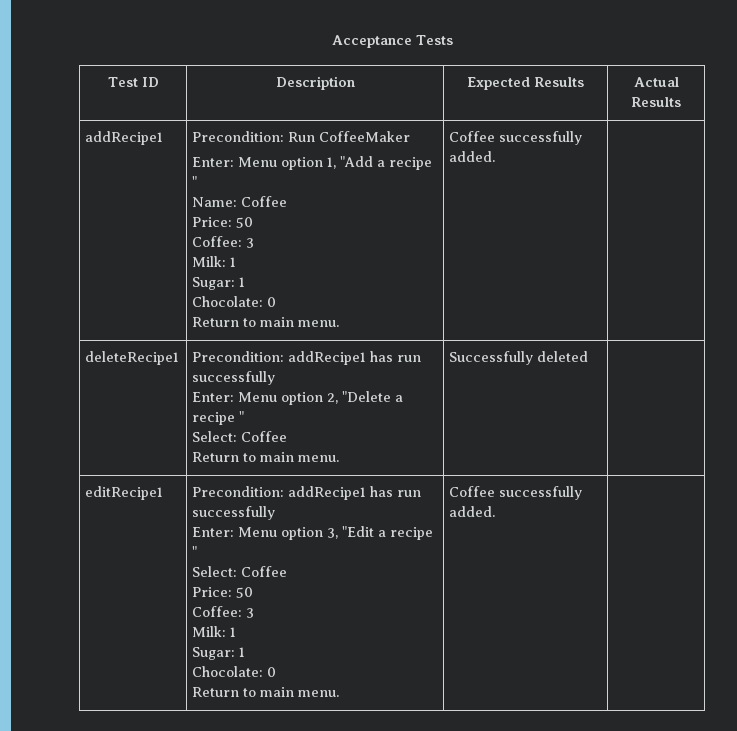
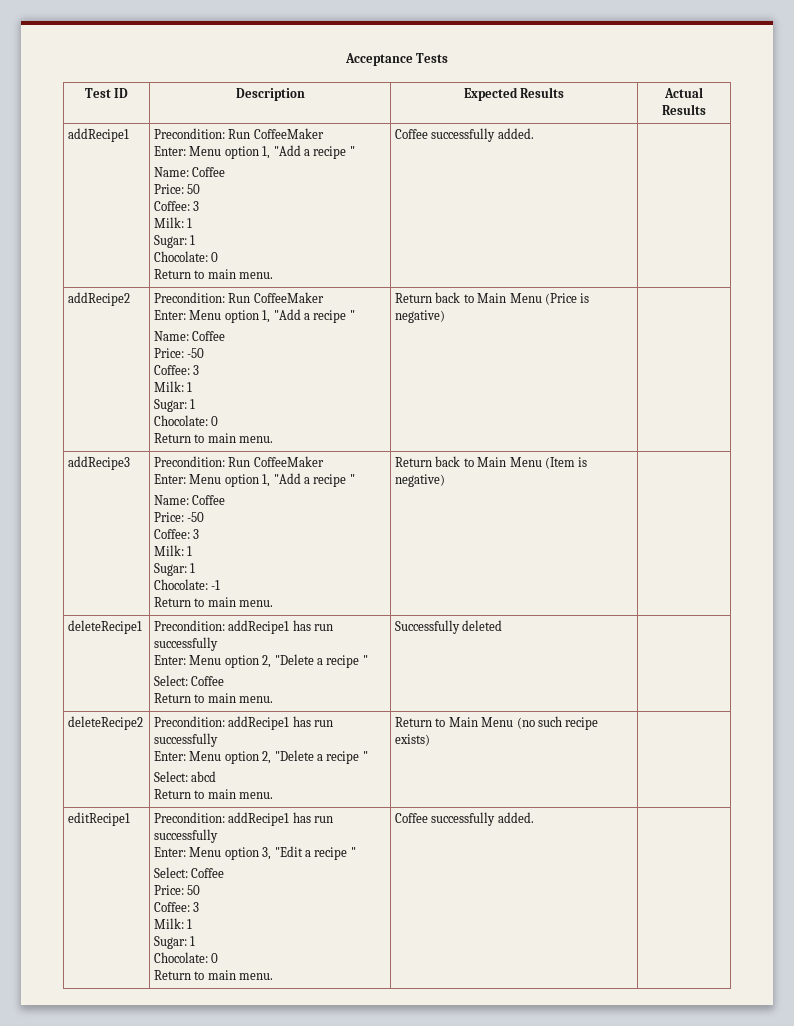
(496, 156) none -> [68,292,131,306] [154,292,324,303] [154,309,355,323] [154,331,226,341] [154,348,205,358] [154,365,200,375] [154,381,193,392] [154,399,196,412] [154,415,219,426] [154,433,274,443] [395,292,590,305] [395,310,446,323] [68,456,131,470] [154,456,324,467] [154,473,355,487] [154,495,226,505] [154,512,205,522] [154,529,200,539] [154,545,193,556] [154,563,196,576] [154,579,221,590] [154,597,274,607] [395,456,588,469] [395,474,446,487] // addRecipe2 | Precondition: Run CoffeeMaker // Enter: Menu option 1, "Add a recipe " // Name: Coffee // Price: -50 // Coffee: 3 // Milk: 1 // Sugar: 1 // Chocolate: 0 // Return to main menu. | Return back to Main Menu (Price is negative) | // addRecipe3 | Precondition: Run CoffeeMaker // Enter: Menu option 1, "Add a recipe " // Name: Coffee // Price: -50 // Coffee: 3 // Milk: 1 // Sugar: 1 // Chocolate: -1 // Return to main menu. | Return back to Main Menu (Item is negative) |
(589, 356) none -> [68,716,144,730] [154,716,334,730] [154,733,219,747] [154,750,368,764] [154,771,217,782] [154,789,274,799] [395,716,599,730] [395,734,431,746] // deleteRecipe2 | Precondition: addRecipe1 has run successfully // Enter: Menu option 2, "Delete a recipe " // Select: abcd // Return to main menu. | Return to Main Menu (no such recipe exists) |

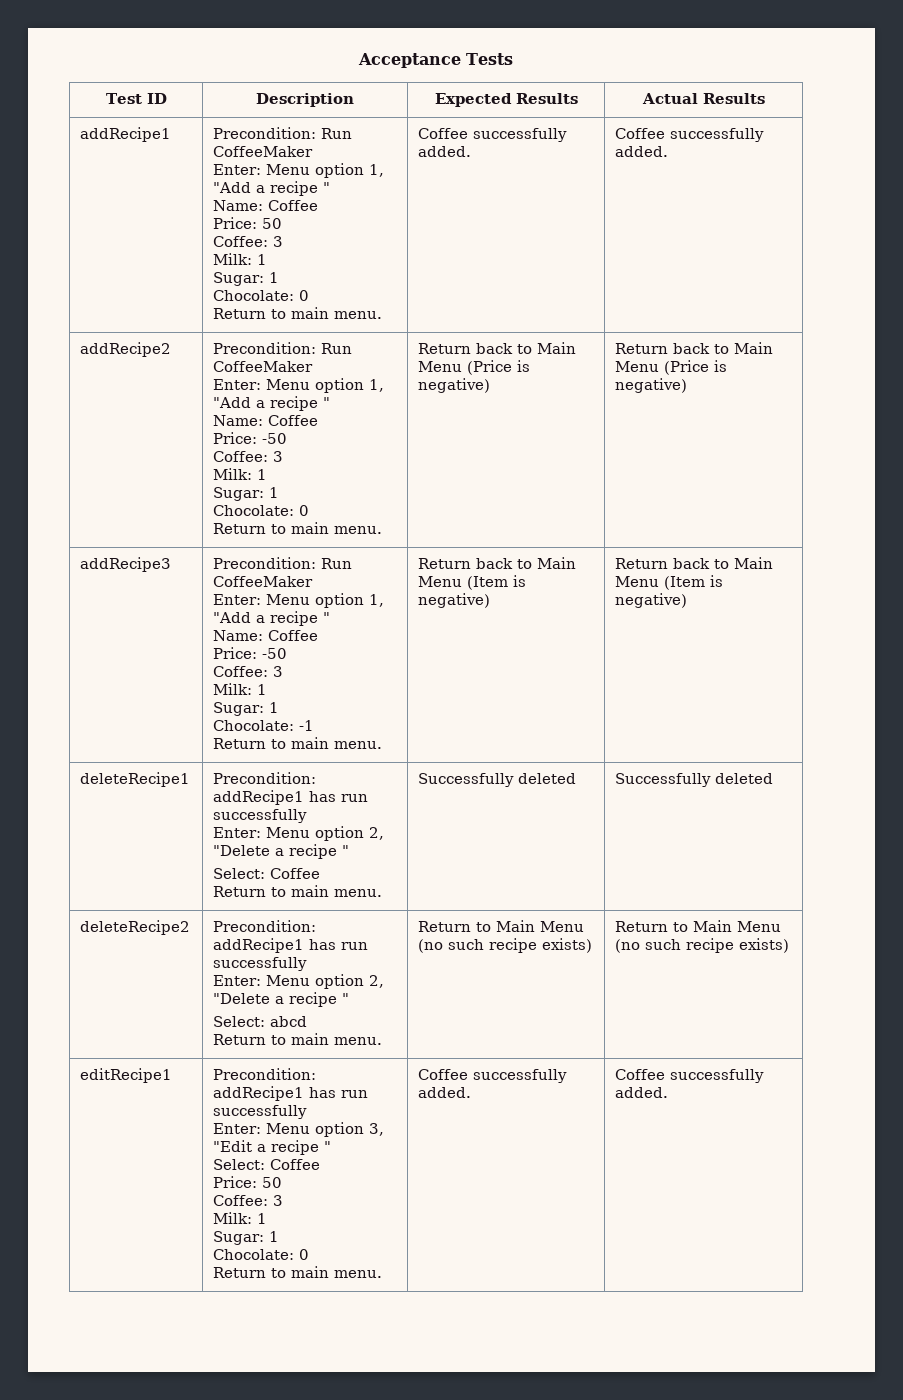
(534, 133) none -> [615,128,765,142] [615,146,669,157] Coffee successfully added.
(446, 316) none -> [615,342,774,354] [615,360,728,375] [615,378,688,393] Return back to Main Menu (Price is negative)
(446, 480) none -> [615,557,774,569] [615,575,724,590] [615,593,688,608] Return back to Main Menu (Item is negative)
(503, 625) none -> [615,773,774,787] Successfully deleted
(431, 740) none -> [615,920,782,932] [615,938,790,953] Return to Main Menu (no such recipe exists)
(534, 817) none -> [615,1069,765,1083] [615,1087,669,1098] Coffee successfully added.

